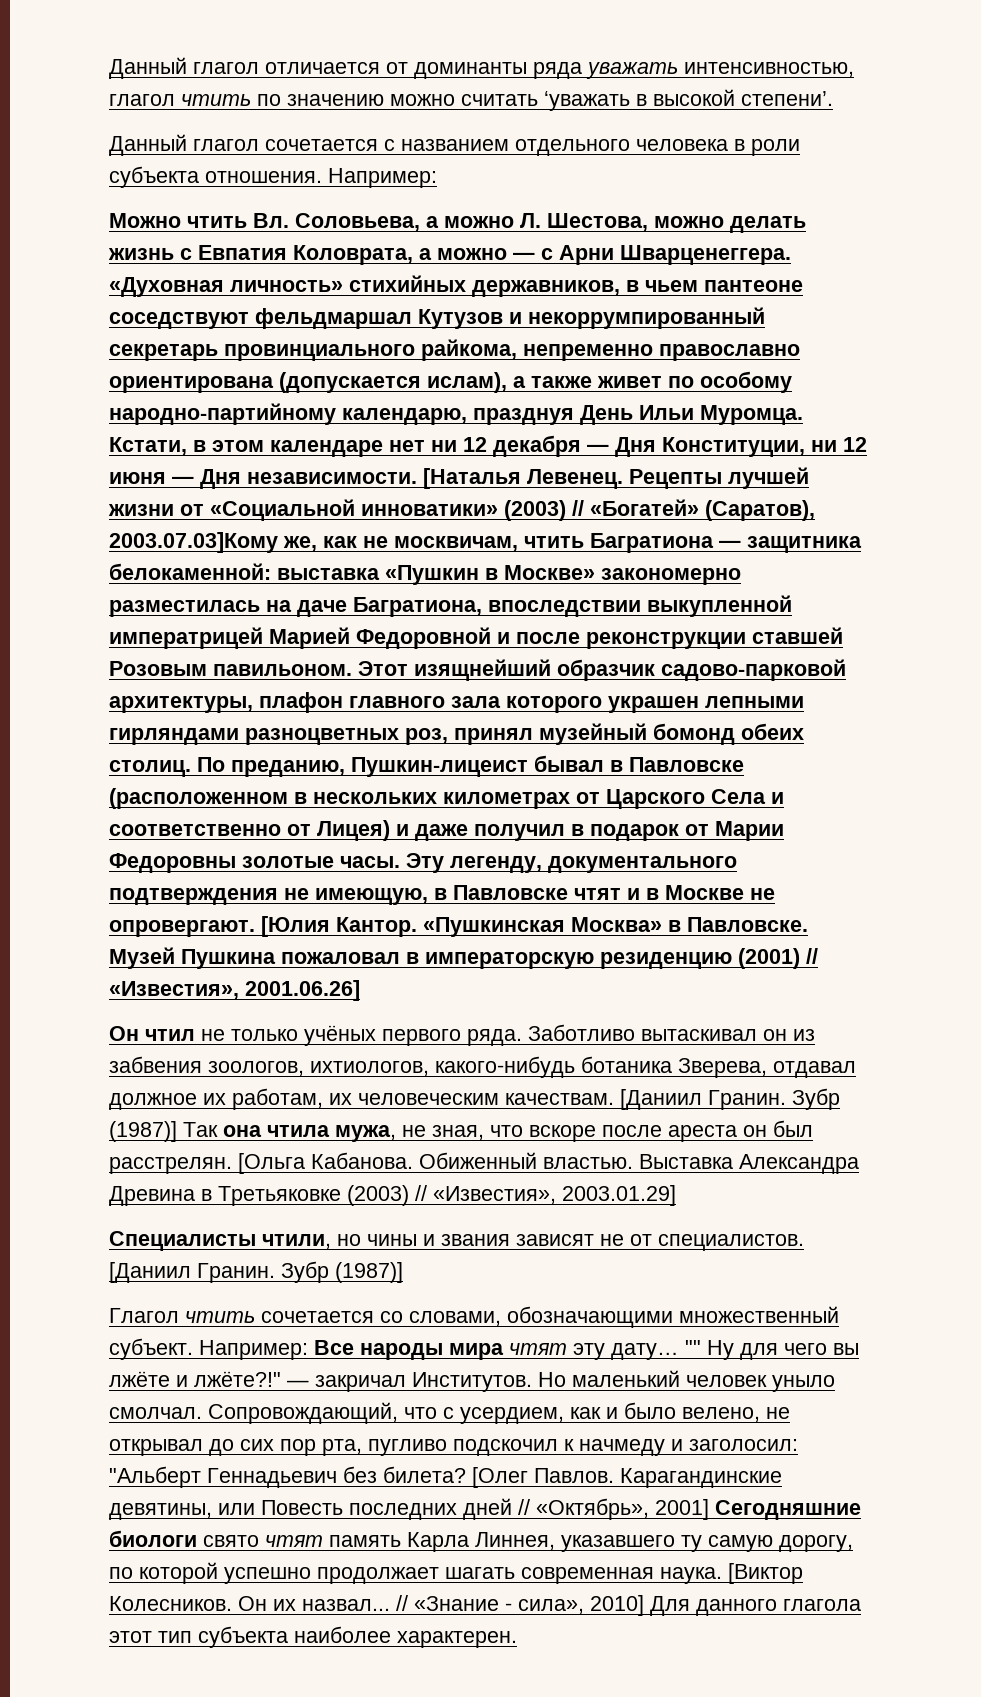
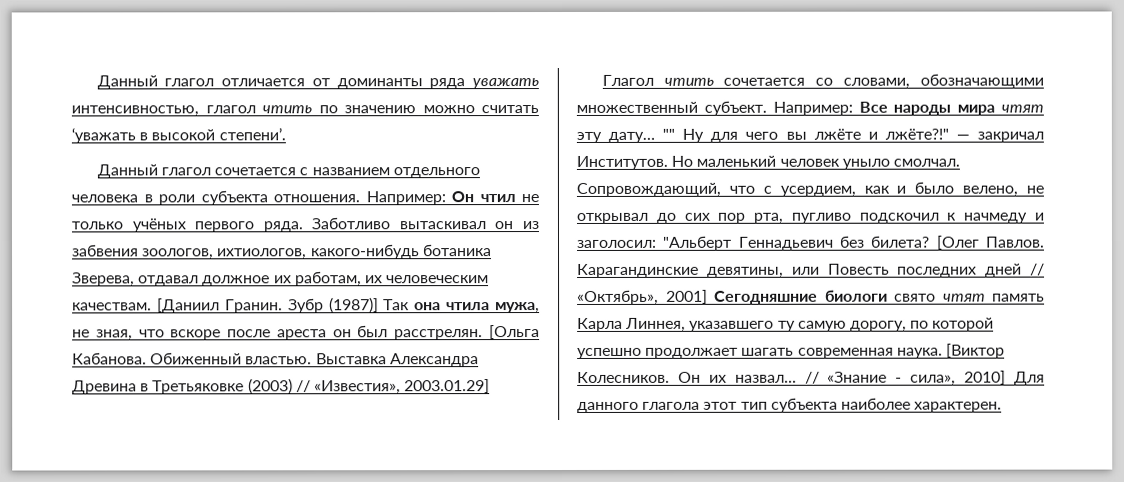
[109,213,806,233] [108,245,791,265] [109,275,803,297] [109,307,765,329] [109,339,800,361] [109,371,792,393] [109,403,803,425] [109,435,867,457] [109,467,809,489] [108,499,815,521] [109,532,862,553] [109,563,741,585] [109,595,792,617] [109,627,843,649] [109,659,846,681] [109,692,804,713] [109,723,804,745] [109,755,744,777] [109,788,784,809] [109,820,784,841] [109,853,737,873] [109,885,775,905] [109,916,808,937] [109,947,818,969] [109,980,360,1001] // Можно чтить Вл. Соловьева, а можно Л. Шестова, можно делать жизнь с Евпатия Коловрата, а можно ― с Арни Шварценеггера. «Духовная личность» стихийных державников, в чьем пантеоне соседствуют фельдмаршал Кутузов и некоррумпированный секретарь провинциального райкома, непременно православно ориентирована (допускается ислам), а также живет по особому народно-партийному календарю, празднуя День Ильи Муромца. Кстати, в этом календаре нет ни 12 декабря ― Дня Конституции, ни 12 июня ― Дня независимости. [Наталья Левенец. Рецепты лучшей жизни от «Социальной инноватики» (2003) // «Богатей» (Саратов), 2003.07.03]Кому же, как не москвичам, чтить Багратиона ― защитника белокаменной: выставка «Пушкин в Москве» закономерно разместилась на даче Багратиона, впоследствии выкупленной императрицей Марией Федоровной и после реконструкции ставшей Розовым павильоном. Этот изящнейший образчик садово-парковой архитектуры, плафон главного зала которого украшен лепными гирляндами разноцветных роз, принял музейный бомонд обеих столиц. По преданию, Пушкин-лицеист бывал в Павловске (расположенном в нескольких километрах от Царского Села и соответственно от Лицея) и даже получил в подарок от Марии Федоровны золотые часы. Эту легенду, документального подтверждения не имеющую, в Павловске чтят и в Москве не опровергают. [Юлия Кантор. «Пушкинская Москва» в Павловске. Музей Пушкина пожаловал в императорскую резиденцию (2001) // «Известия», 2001.06.26] // -> (446, 198) none
[109,1231,804,1251] [109,1261,403,1283] // Специалисты чтили, но чины и звания зависят не от специалистов. [Даниил Гранин. Зубр (1987)] -> (491, 386) none

